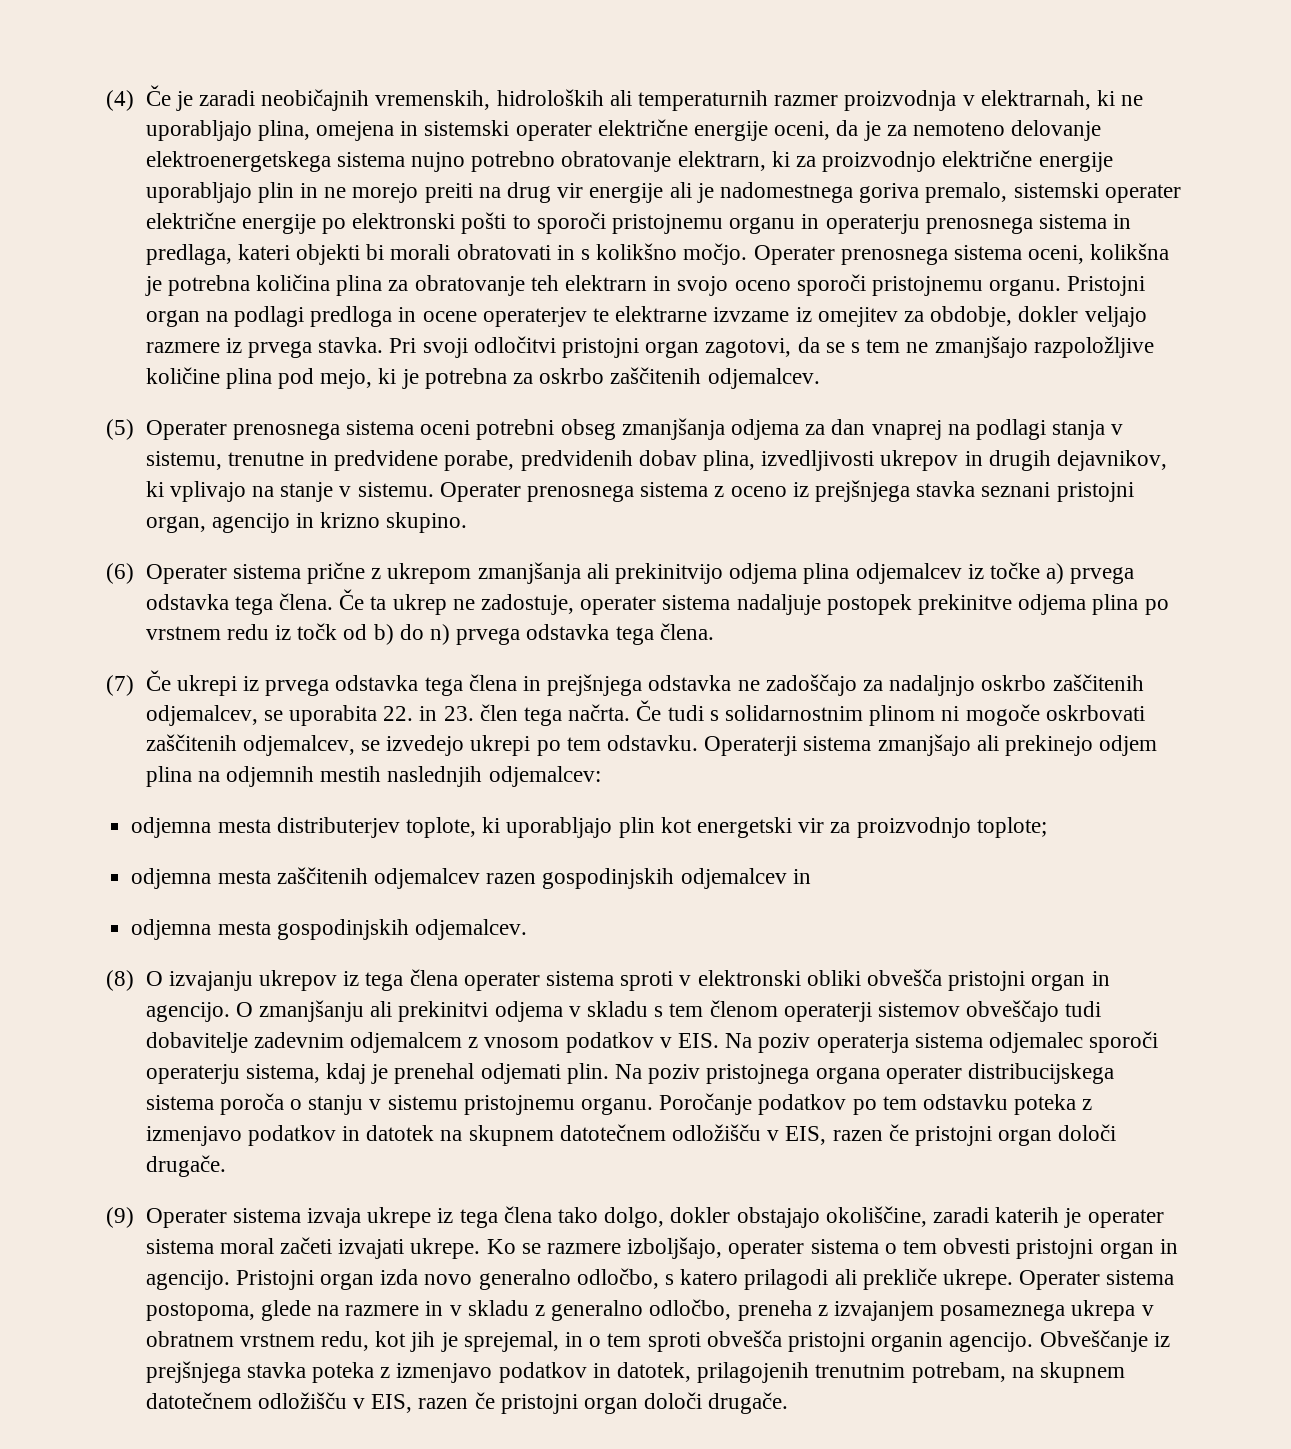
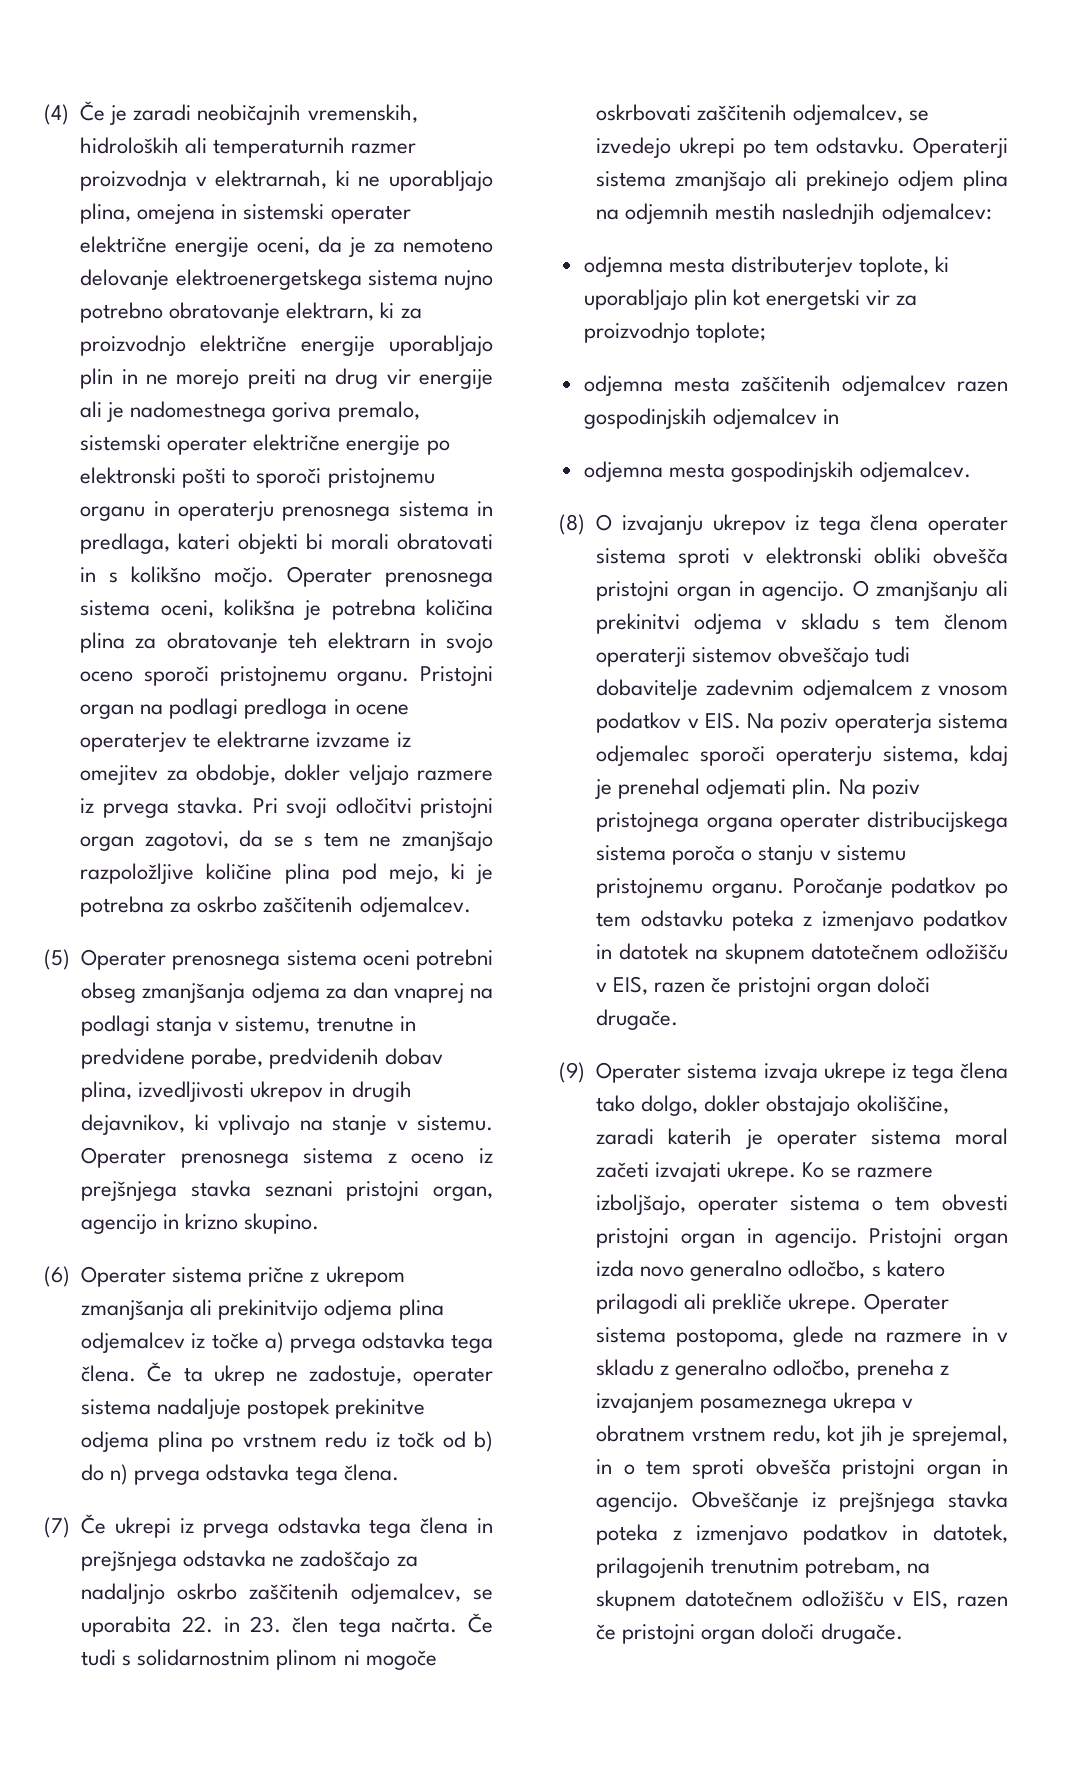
[871,1332,944,1352] organin -> [926,1459,1008,1479] organ in

